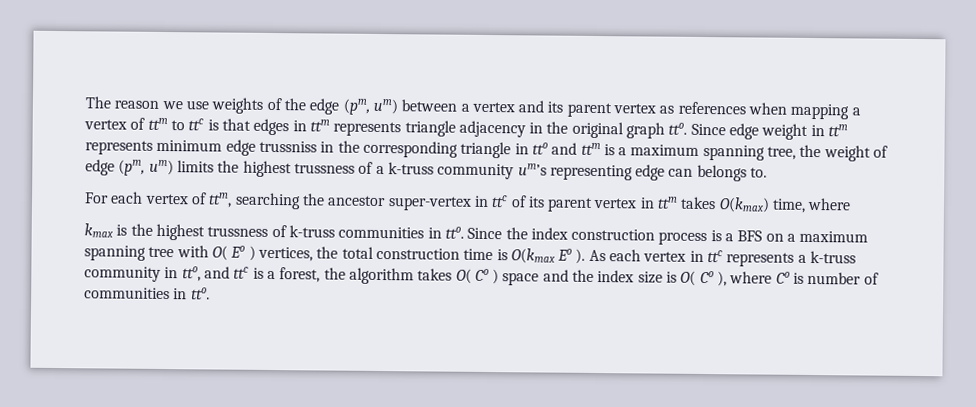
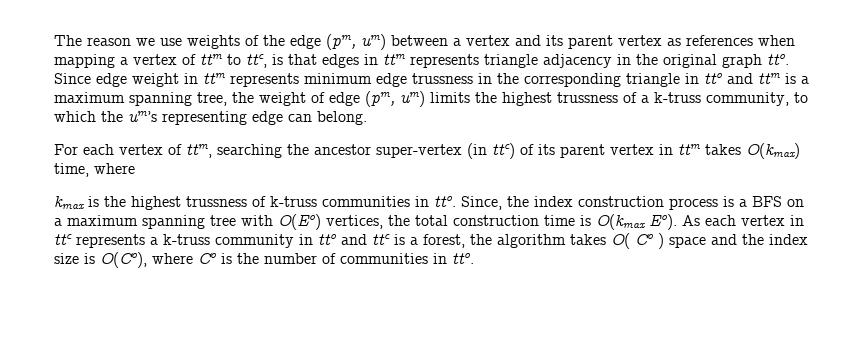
[188,118,205,131] ttc -> [246,54,267,68] ttc,
[258,140,317,153] trussniss -> [412,73,473,84] trussness
[437,163,515,180] community -> [706,92,808,106] [54,111,123,122] community, to which the
[696,164,768,182] belongs to. -> [317,111,367,125] belong.
[473,195,509,208] in ttc -> [467,143,515,159] (in ttc)
[467,227,503,240] Since -> [461,196,502,210] Since,
[211,245,256,261] O( Eo ) -> [278,214,321,230] O(Eo)
[557,248,586,264] Eo ). -> [649,214,677,230] Eo).
[181,266,201,282] tto, -> [318,234,336,245] tto
[680,270,728,287] O( Co ), -> [100,252,147,268] O(Co),
(805, 278) none -> [237,253,259,264] the

